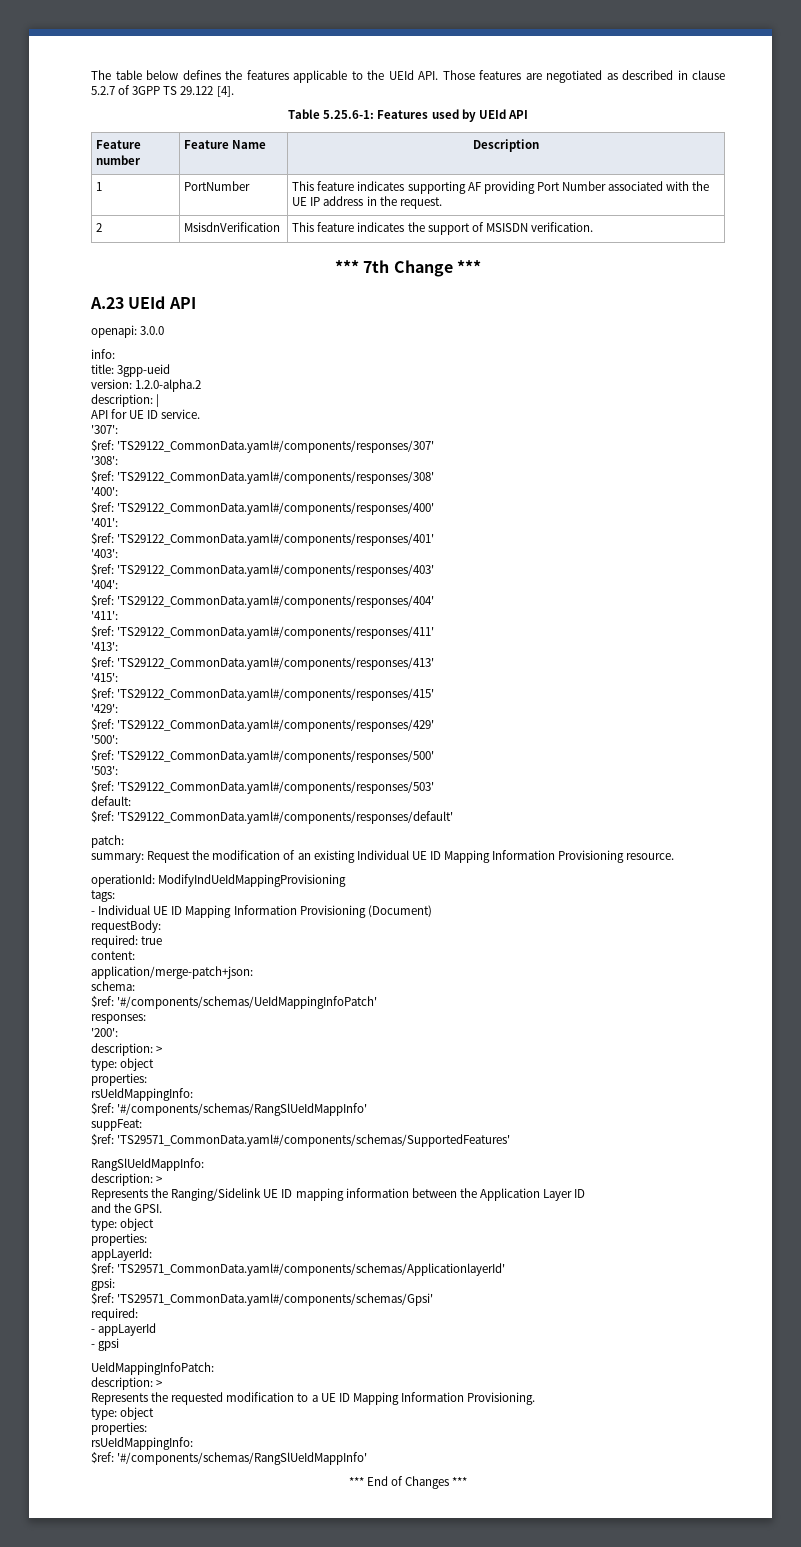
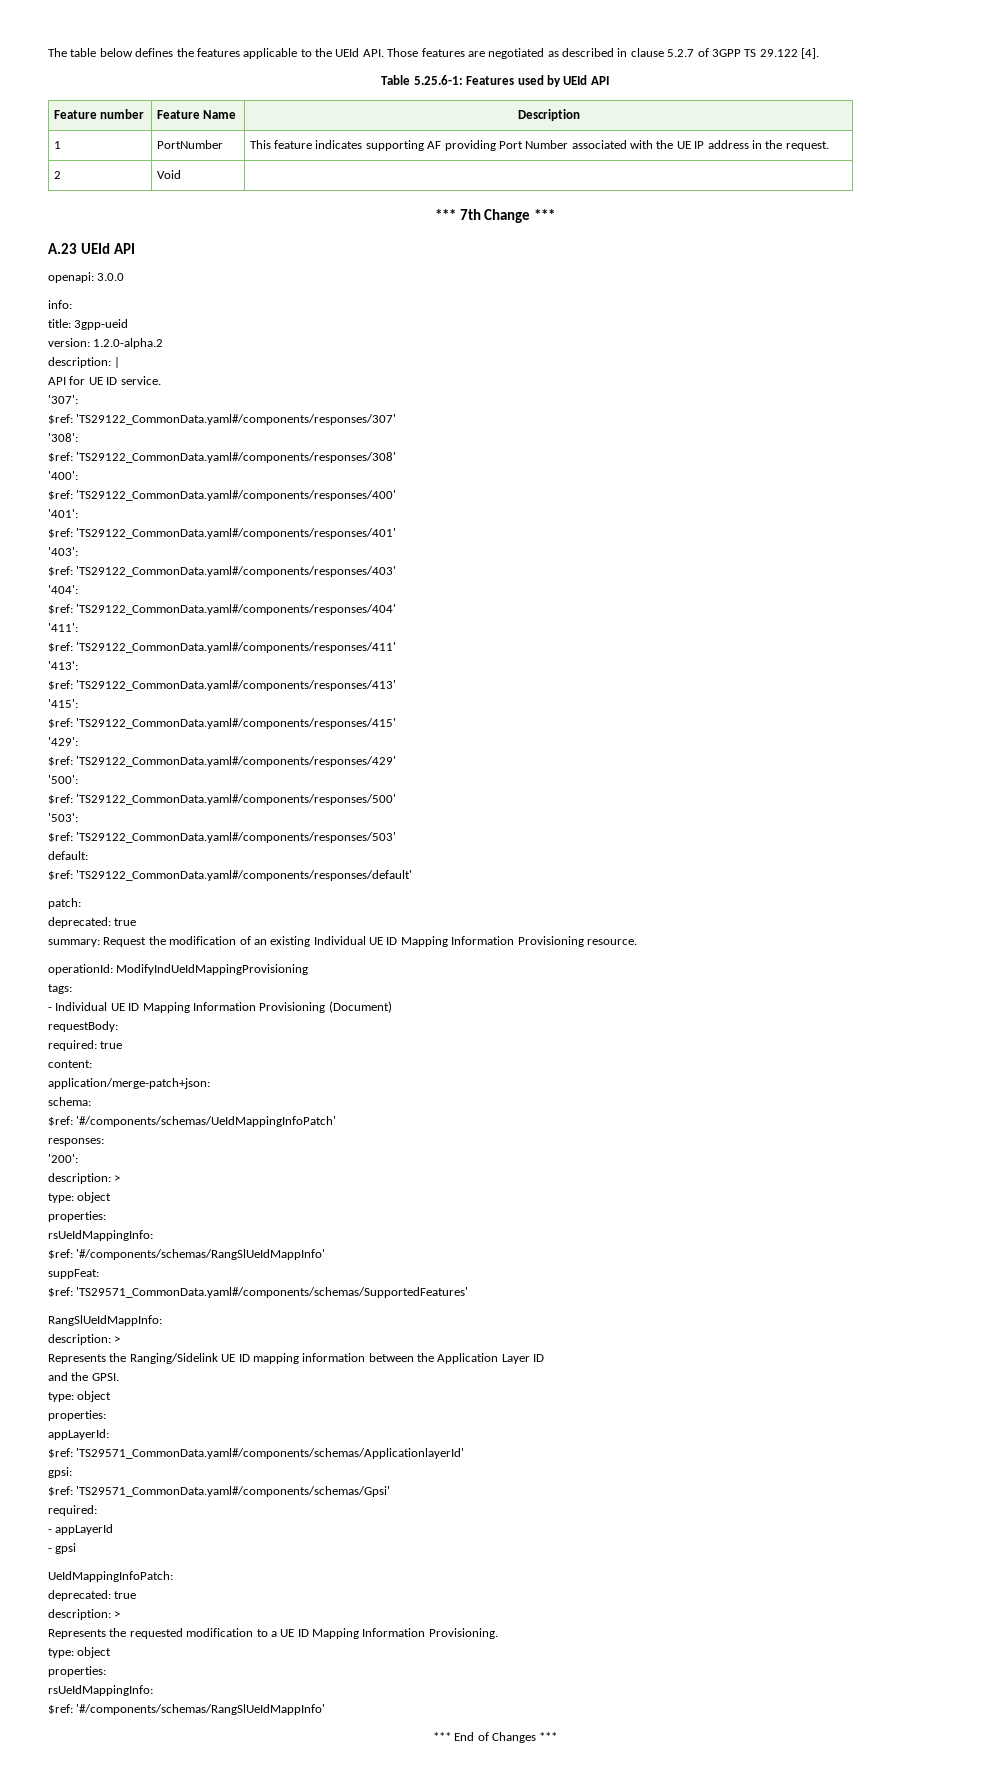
[184,222,281,232] [292,222,593,235] MsisdnVerification | This feature indicates the support of MSISDN verification. -> [156,170,181,179] Void |
(124, 841) none -> [48,917,137,928] // deprecated: true
(214, 1368) none -> [48,1590,137,1601] // deprecated: true

